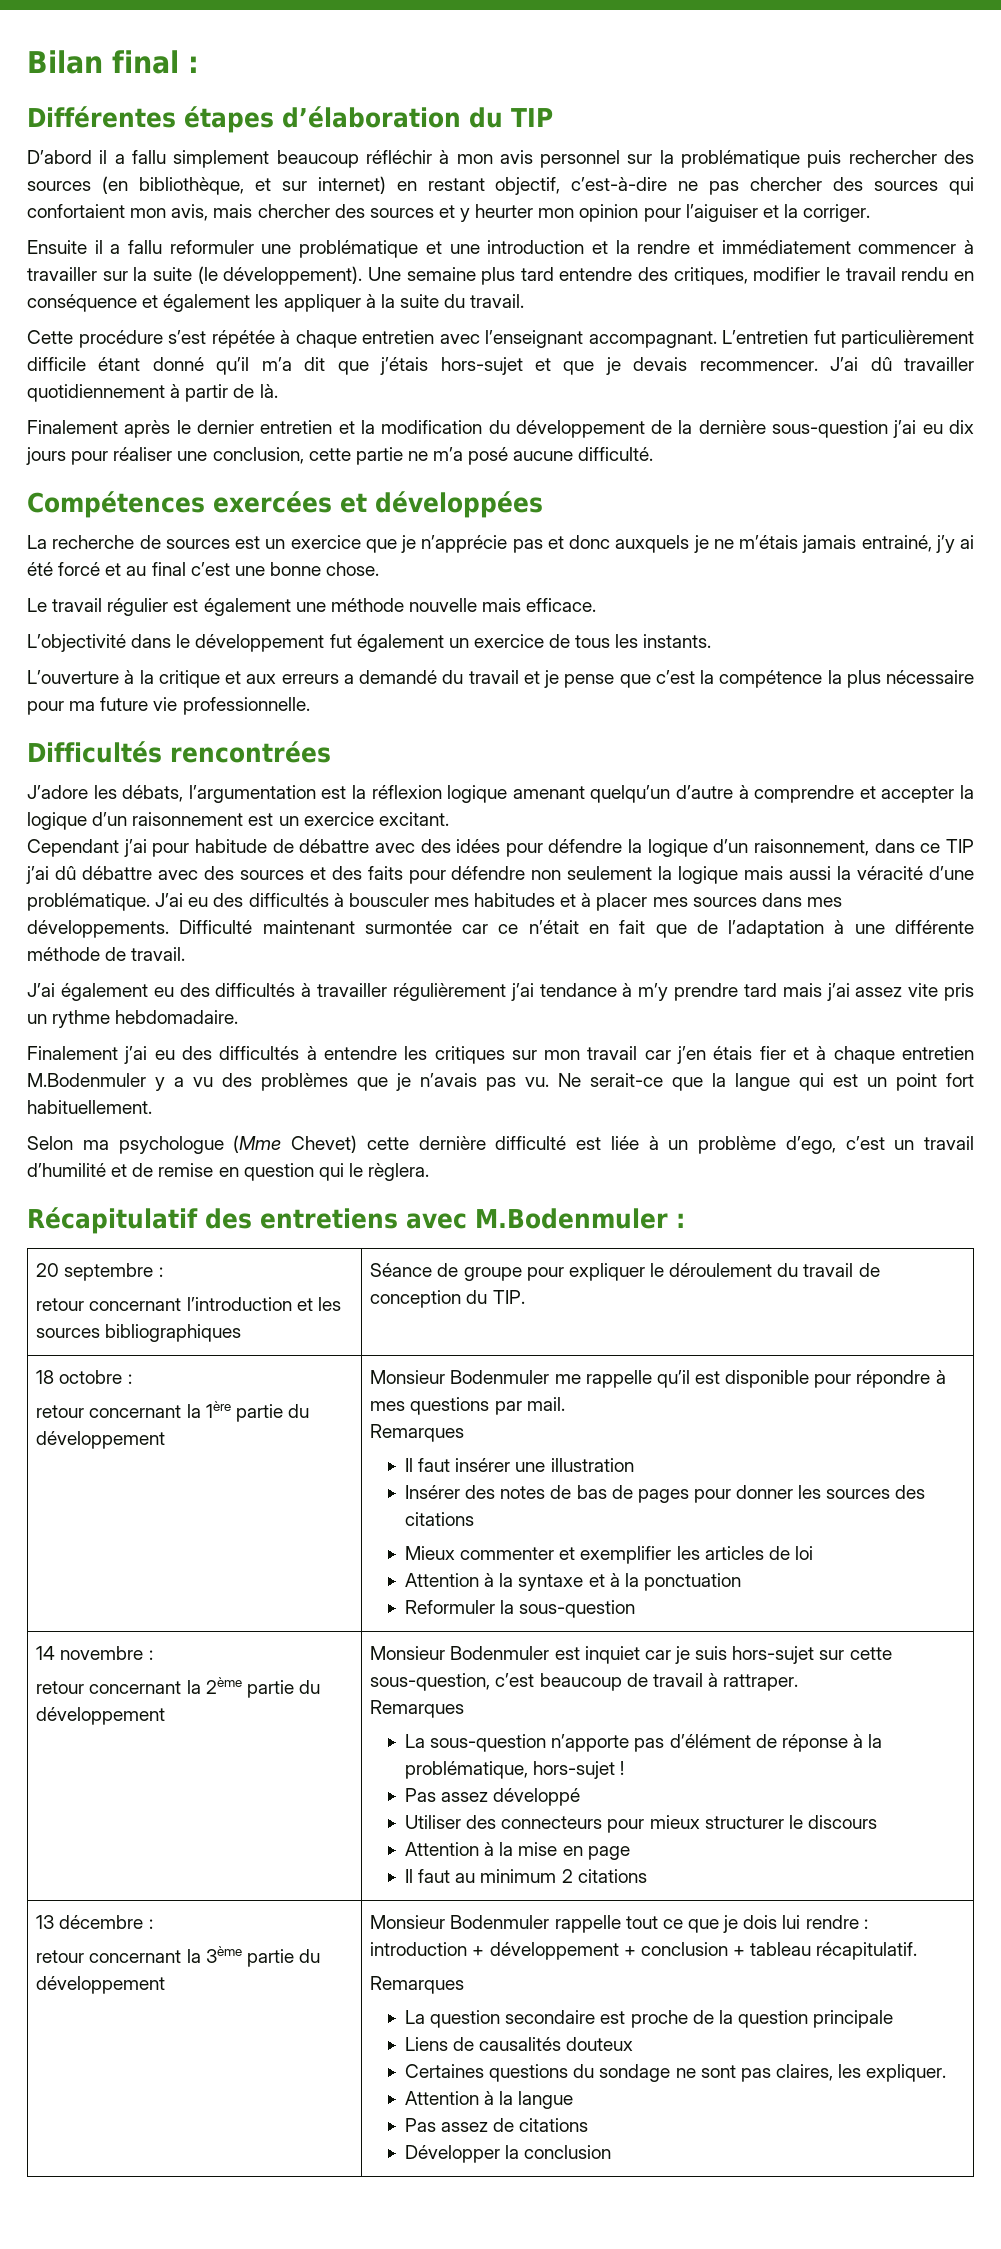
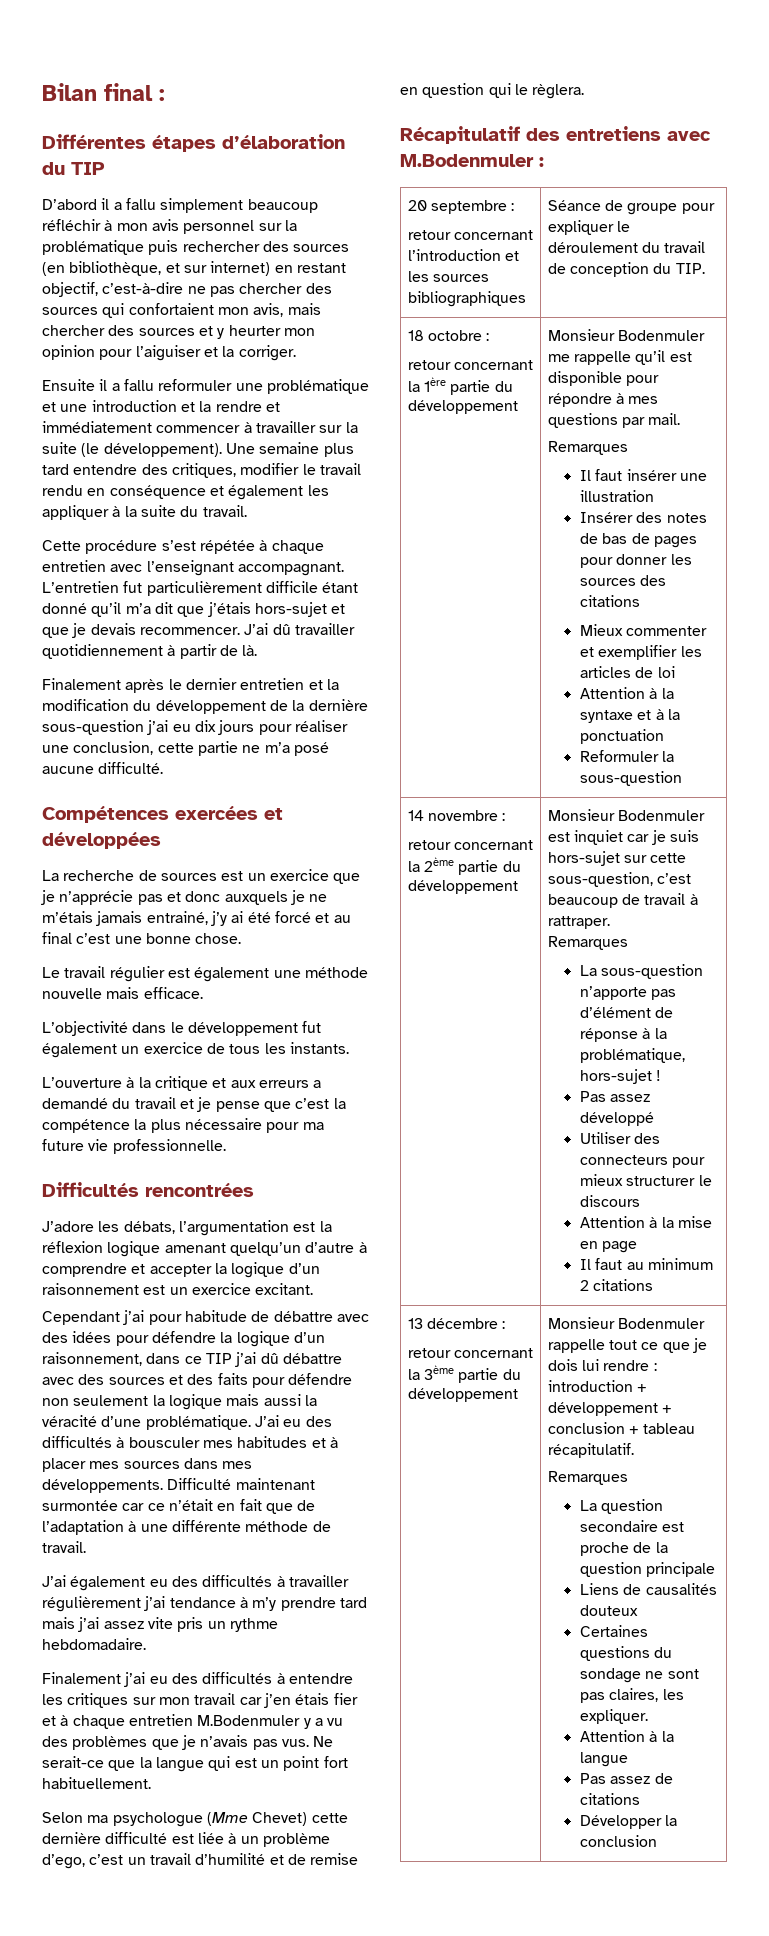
[525,1077,549,1087] vu. -> [281,1739,309,1747] vus.

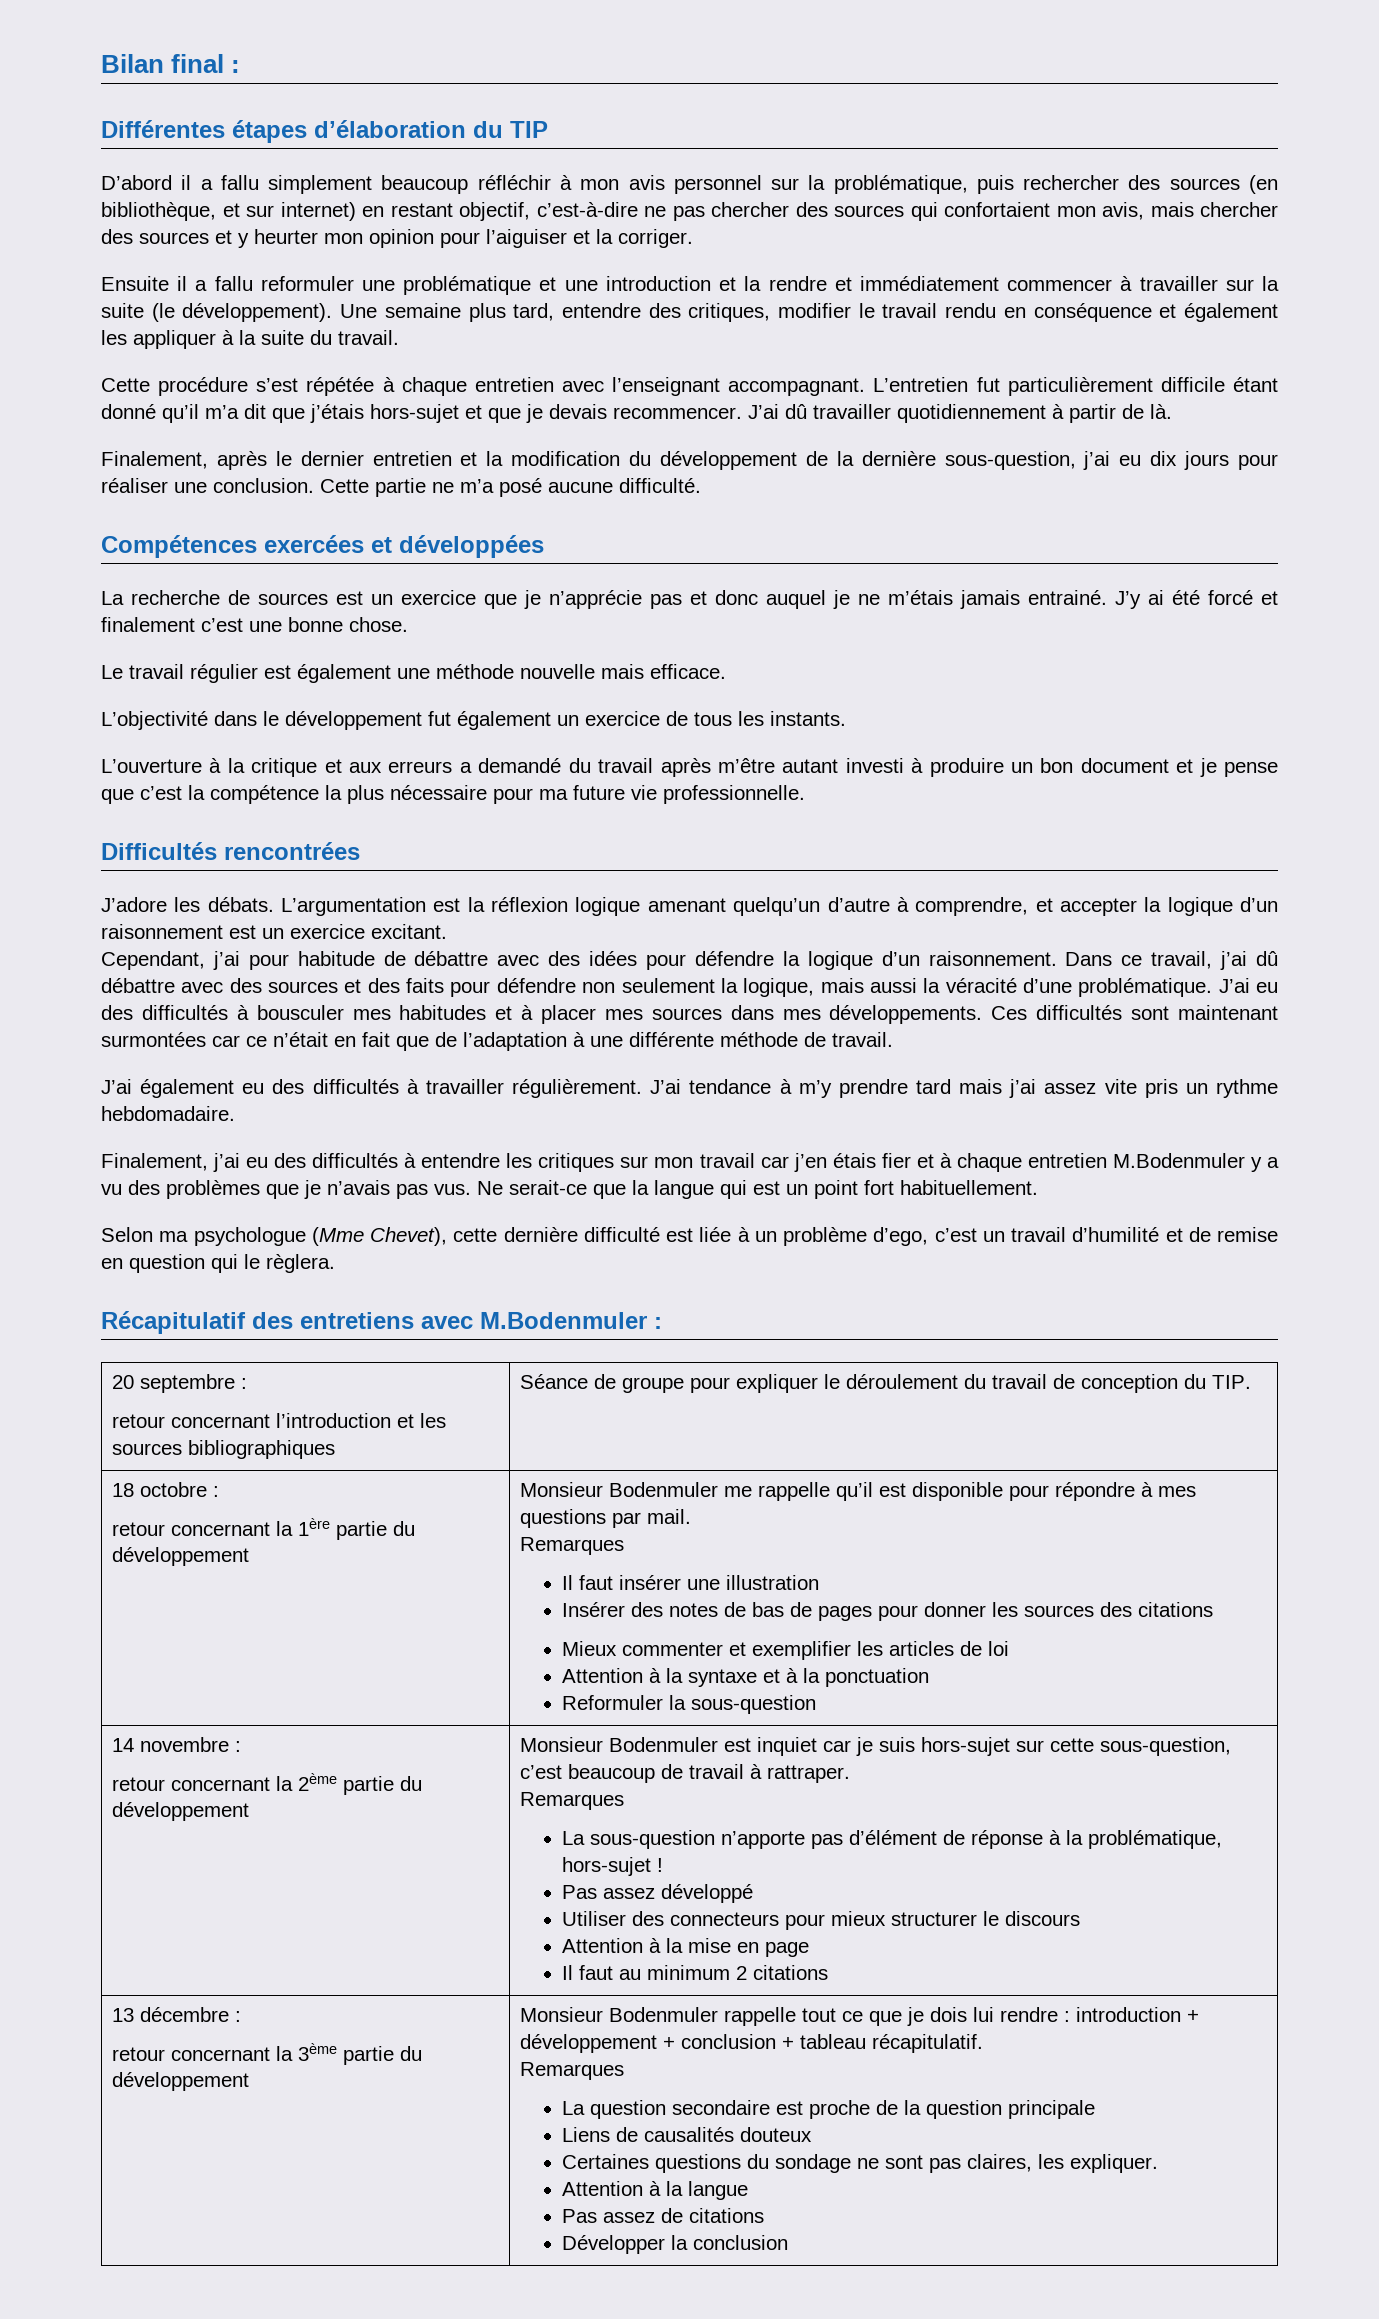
[42,240,144,255] problématique -> [833,175,968,194] problématique,
[42,464,69,475] tard -> [513,303,555,321] tard,
[42,678,121,690] Finalement -> [101,451,208,469] Finalement,
[42,720,144,735] sous-question -> [944,451,1076,470] sous-question,
[73,741,194,755] conclusion, cette -> [213,478,369,493] conclusion. Cette
[224,891,288,905] auxquels -> [766,590,826,609] auquel
[146,911,227,926] entrainé, j’y -> [1028,590,1141,609] entrainé. J’y
[333,915,351,923] [42,932,72,944] au final -> [101,617,195,632] finalement
(176, 1103) none -> [660,758,1169,777] après m’être autant investi à produire un bon document
[123,1220,289,1236] débats, l’argumentation -> [207,897,427,916] débats. L’argumentation
[42,1263,127,1277] comprendre -> [915,897,1029,916] comprendre,
[42,1311,120,1325] Cependant -> [101,951,205,970] Cependant,
[42,1352,232,1366] raisonnement, dans ce TIP -> [928,951,1213,969] raisonnement. Dans ce travail,
[168,1394,222,1410] logique -> [743,978,815,997] logique,
[167,1478,315,1490] [42,1500,118,1511] Difficulté maintenant surmontée -> [991,1005,1278,1020] [101,1032,206,1047] Ces difficultés sont maintenant surmontées
[42,1596,166,1612] régulièrement j’ai -> [512,1079,682,1098] régulièrement. J’ai
[42,1672,121,1684] Finalement -> [101,1153,208,1171] Finalement,
[252,1812,308,1826] Chevet) -> [370,1227,447,1246] Chevet),

